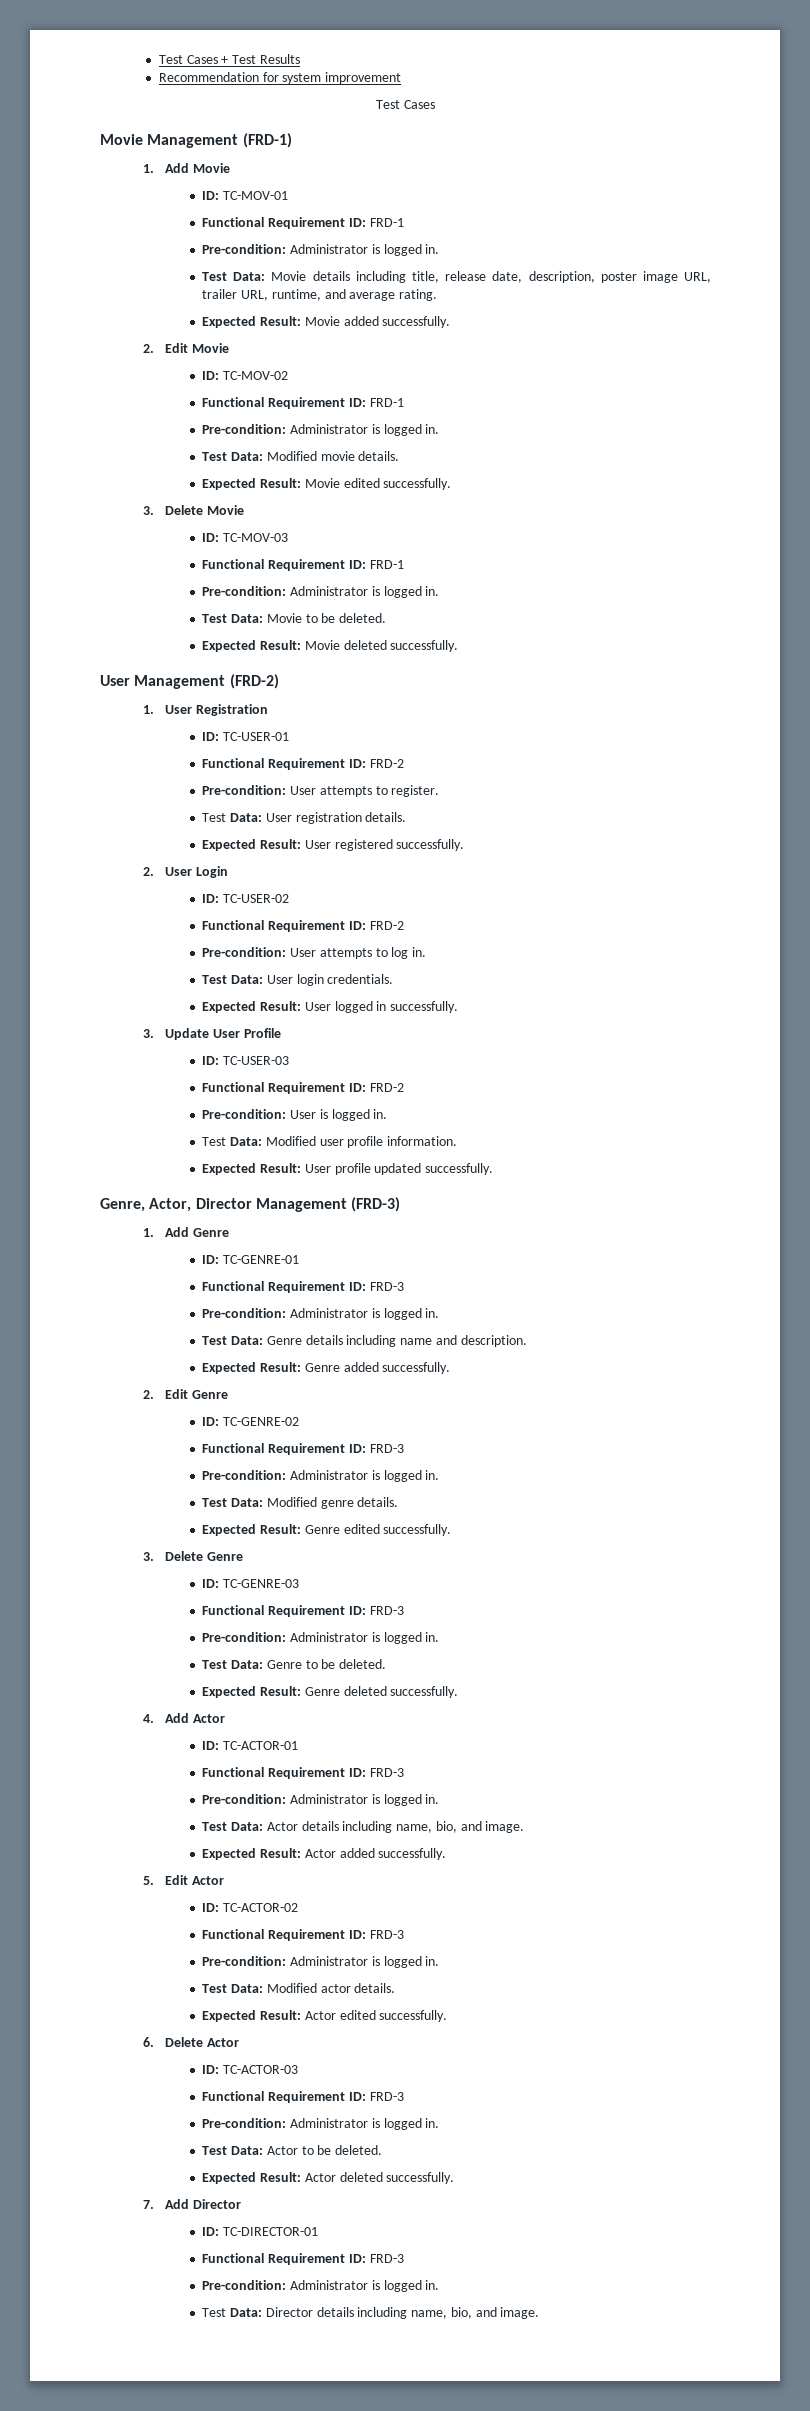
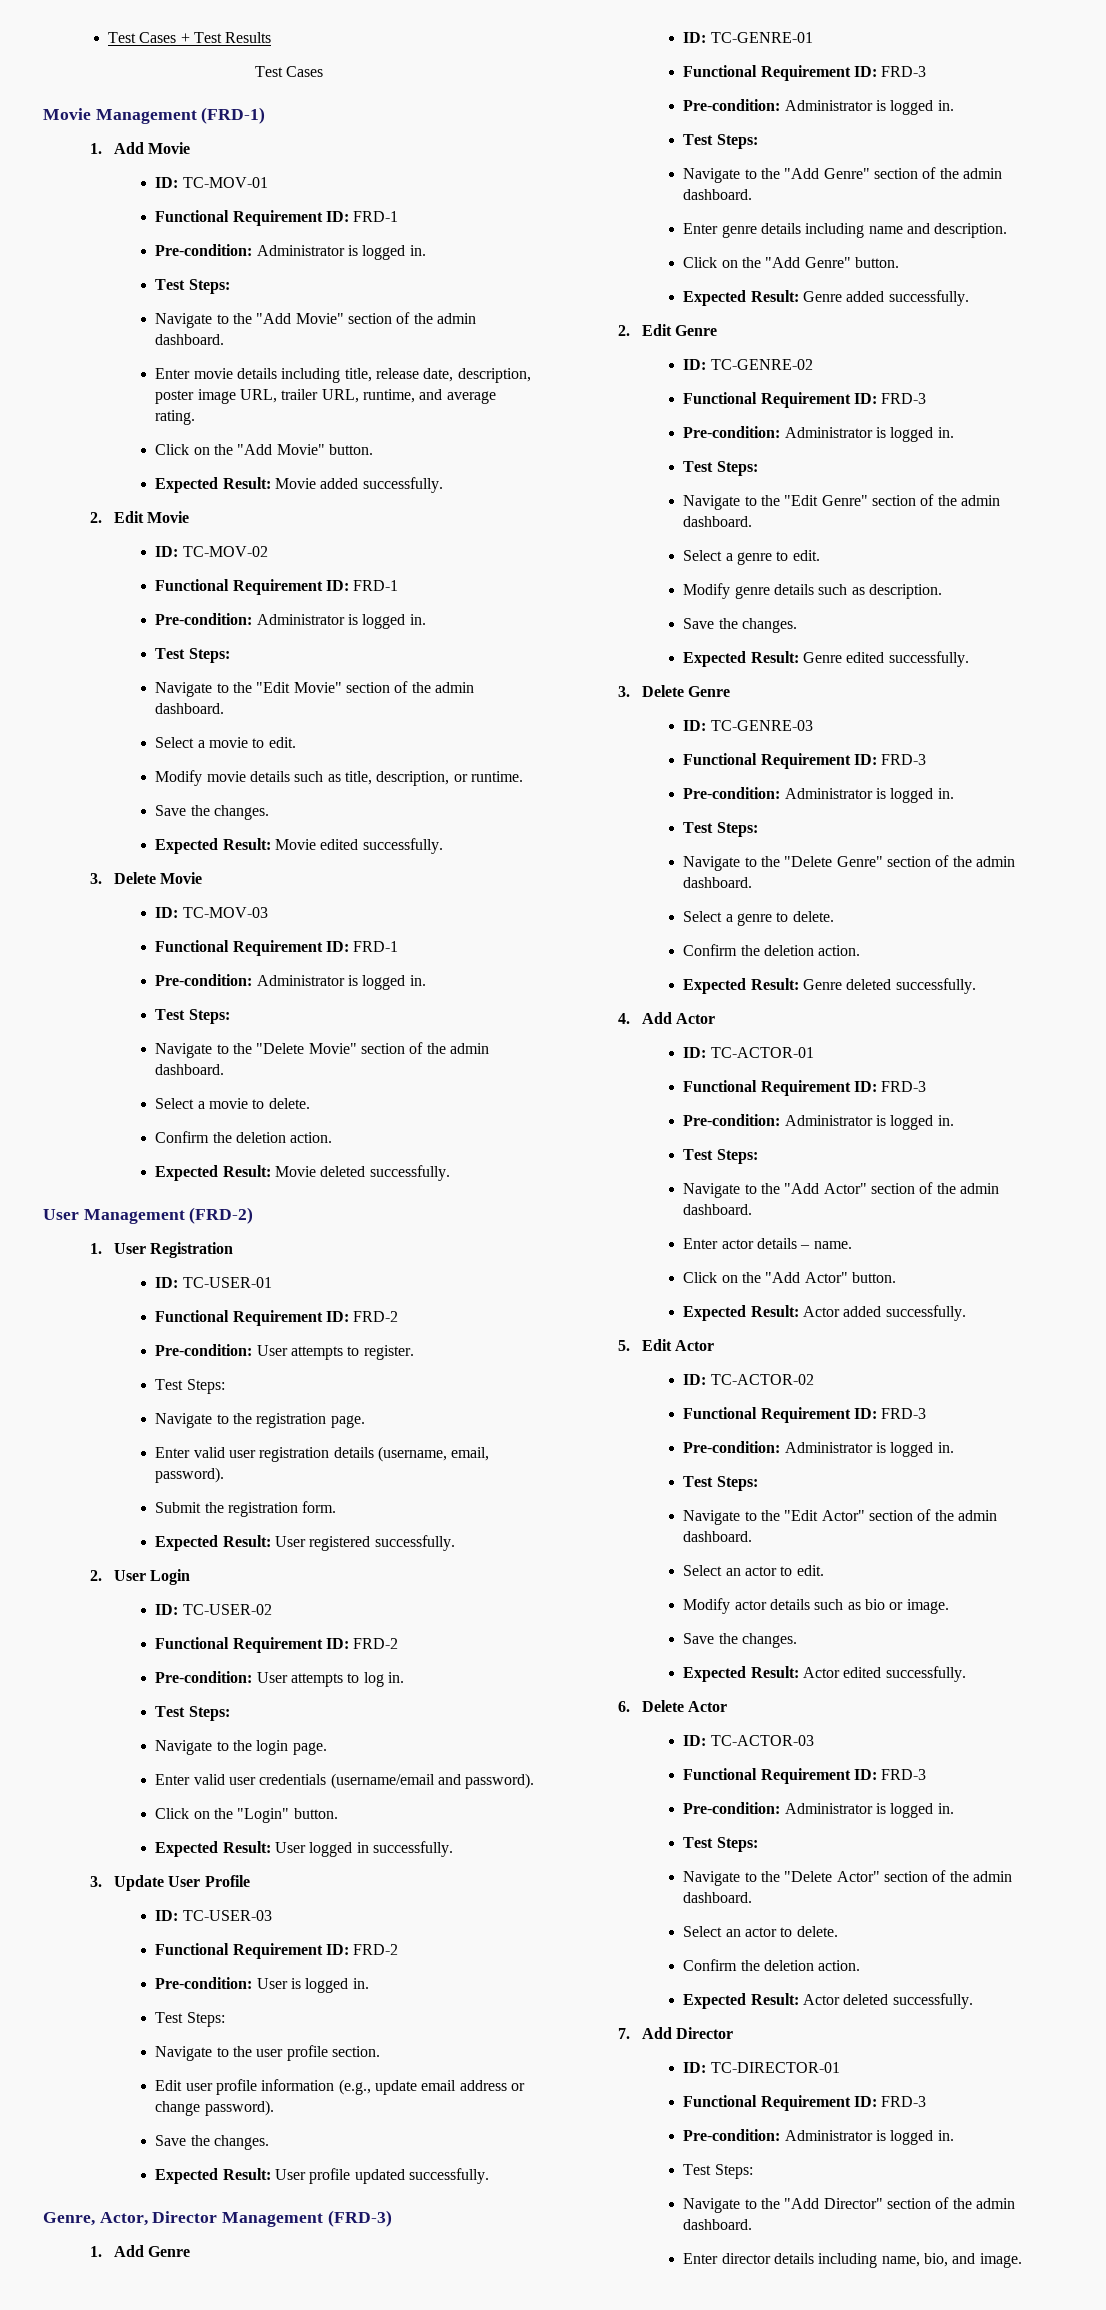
[158,72,402,84] // Recommendation for system improvement -> (272, 37) none
[233,271,307,281] Data: Movie -> [188,279,230,294] [155,312,477,328] [155,334,225,345] [155,368,233,379] Steps: // Navigate to the "Add Movie" section of the admin dashboard. // Enter movie
(438, 295) none -> [155,444,374,455] // Click on the "Add Movie" button.
[230,451,400,461] Data: Modified movie details. -> [188,648,230,663] [155,681,475,697] [155,703,225,714] [155,737,296,748] [155,770,524,786] [155,805,270,820] Steps: // Navigate to the "Edit Movie" section of the admin dashboard. // Select a movie to edit. // Modify movie details such as title, description, or runtime. // Save the changes.
[230,613,387,623] Data: Movie to be deleted. -> [188,1009,230,1024] [155,1042,490,1058] [155,1064,225,1075] [155,1098,310,1109] [155,1131,333,1143] Steps: // Navigate to the "Delete Movie" section of the admin dashboard. // Select a movie to delete. // Confirm the deletion action.
[229,812,407,824] Data: User registration details. -> [186,1379,225,1394] [155,1413,365,1428] [155,1446,490,1462] [155,1467,225,1483] [155,1501,337,1517] Steps: // Navigate to the registration page. // Enter valid user registration details (username, email, password). // Submit the registration form.
[230,974,394,986] Data: User login credentials. -> [188,1706,230,1721] [155,1740,327,1755] [155,1773,535,1789] [155,1808,338,1823] Steps: // Navigate to the login page. // Enter valid user credentials (username/email and password). // Click on the "Login" button.
[229,1136,458,1148] Data: Modified user profile information. -> [186,2012,225,2027] [155,2045,381,2061] [155,2079,526,2095] [155,2100,274,2116] [155,2135,270,2150] Steps: // Navigate to the user profile section. // Edit user profile information (e.g., update email address or change password). // Save the changes.
[230,1336,302,1345] Data: Genre -> [716,134,758,149] [683,167,1003,183] [683,189,753,200] [683,223,757,238] Steps: // Navigate to the "Add Genre" section of the admin dashboard. // Enter genre
(527, 1341) none -> [683,257,900,268] // Click on the "Add Genre" button.
[230,1497,399,1509] Data: Modified genre details. -> [716,461,758,476] [683,494,1001,510] [683,516,753,527] [683,550,820,565] [683,583,943,599] [683,618,798,633] Steps: // Navigate to the "Edit Genre" section of the admin dashboard. // Select a genre to edit. // Modify genre details such as description. // Save the changes.
[230,1659,387,1669] Data: Genre to be deleted. -> [716,822,758,837] [683,855,1016,871] [683,877,753,888] [683,911,834,926] [683,944,861,956] Steps: // Navigate to the "Delete Genre" section of the admin dashboard. // Select a genre to delete. // Confirm the deletion action.
[230,1821,525,1833] Data: Actor details including name, bio, and image. -> [716,1149,758,1164] [683,1182,1000,1198] [683,1204,753,1215] [683,1238,852,1249] [683,1272,897,1283] Steps: // Navigate to the "Add Actor" section of the admin dashboard. // Enter actor details – name. // Click on the "Add Actor" button.
[230,1983,396,1993] Data: Modified actor details. -> [716,1476,758,1491] [683,1509,998,1525] [683,1531,753,1542] [683,1565,824,1576] [683,1598,949,1614] [683,1633,798,1648] Steps: // Navigate to the "Edit Actor" section of the admin dashboard. // Select an actor to edit. // Modify actor details such as bio or image. // Save the changes.
[230,2145,383,2155] Data: Actor to be deleted. -> [716,1837,758,1852] [683,1870,1013,1886] [683,1892,753,1903] [683,1926,838,1937] [683,1959,861,1971] Steps: // Navigate to the "Delete Actor" section of the admin dashboard. // Select an actor to delete. // Confirm the deletion action.
[229,2307,313,2317] Data: Director -> [714,2164,753,2179] [683,2197,1016,2213] [683,2219,753,2230] [683,2253,771,2264] Steps: // Navigate to the "Add Director" section of the admin dashboard. // Enter director

